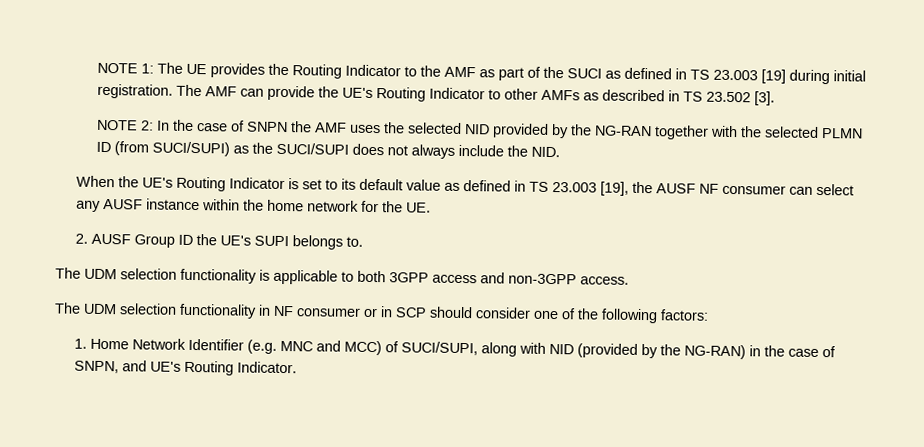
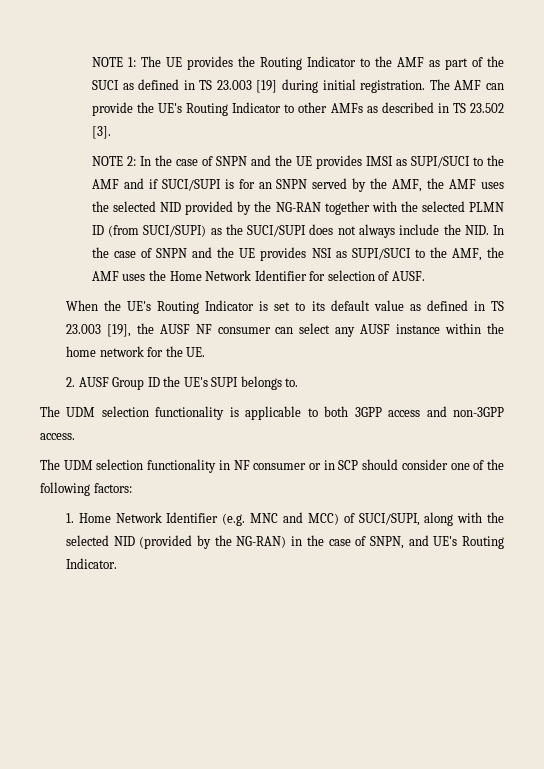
(288, 127) none -> [250,155,505,169] [91,178,423,192] and the UE provides IMSI as SUPI/SUCI to the AMF and if SUCI/SUPI is for an SNPN served by the AMF,
(560, 152) none -> [493,225,505,235] [91,247,504,261] [91,270,425,281] In the case of SNPN and the UE provides NSI as SUPI/SUCI to the AMF, the AMF uses the Home Network Identifier for selection of AUSF.
(546, 348) none -> [486,512,504,523] [65,535,109,546] the selected

